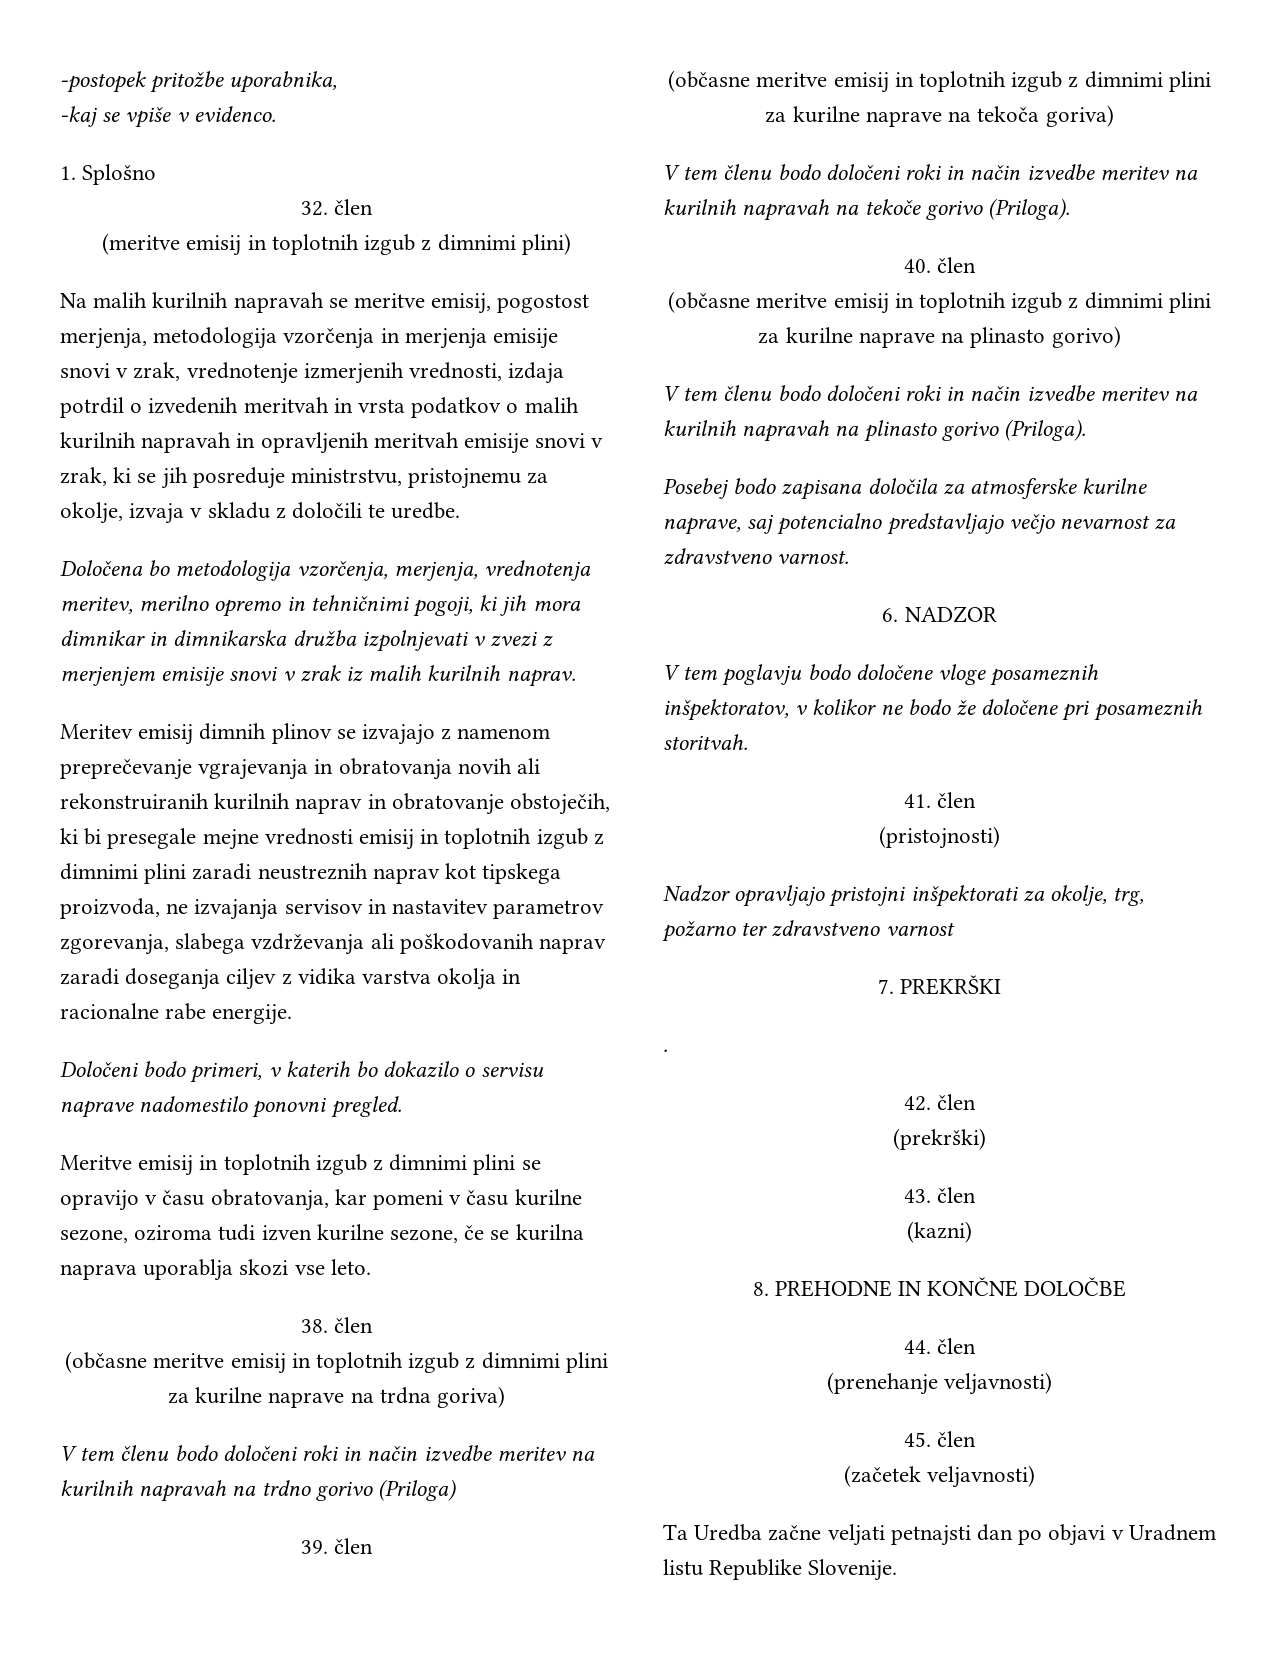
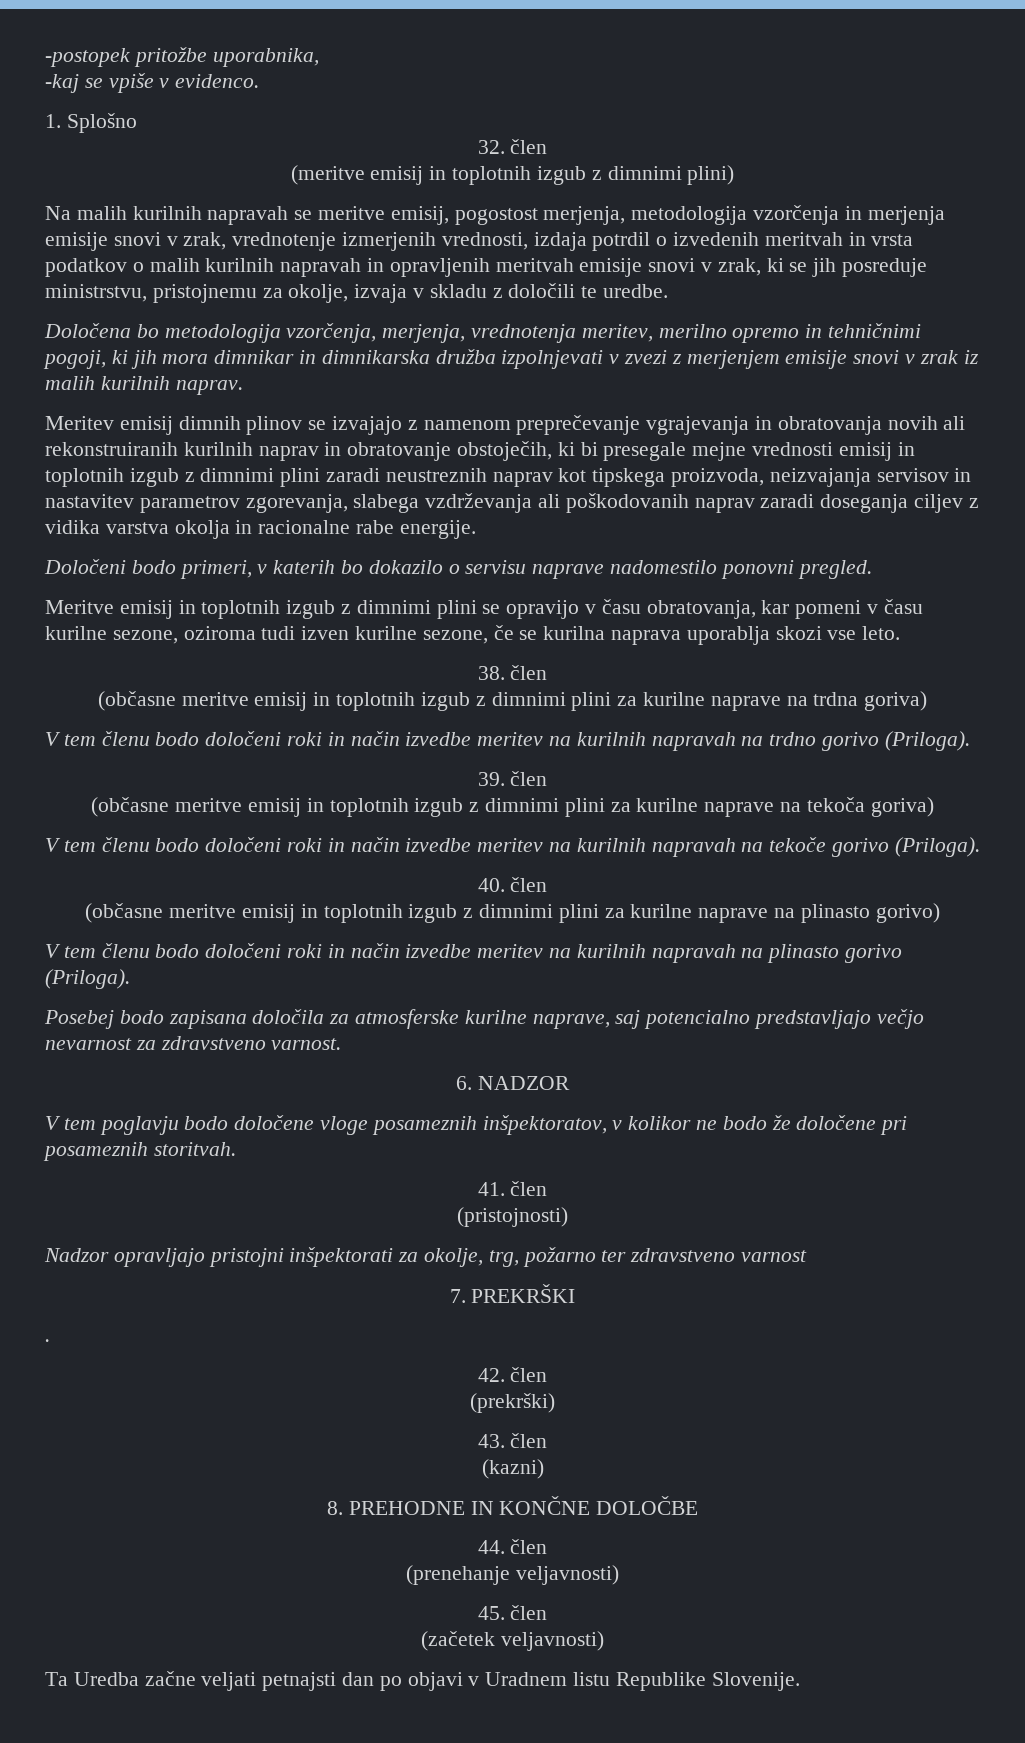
[166,899,279,920] ne izvajanja -> [769,468,871,487] neizvajanja
[378,1479,457,1501] (Priloga) -> [884,731,970,751] (Priloga).

